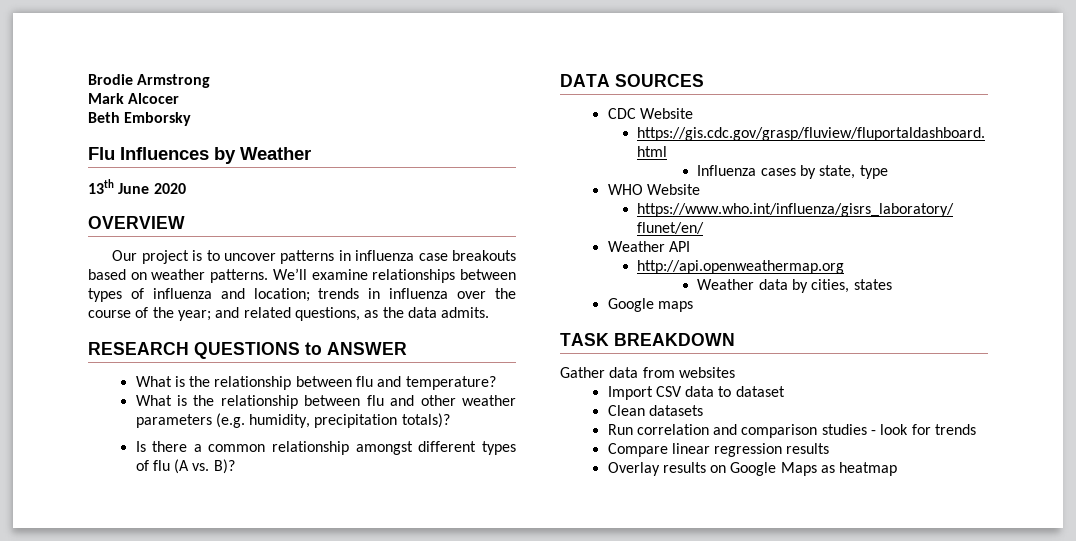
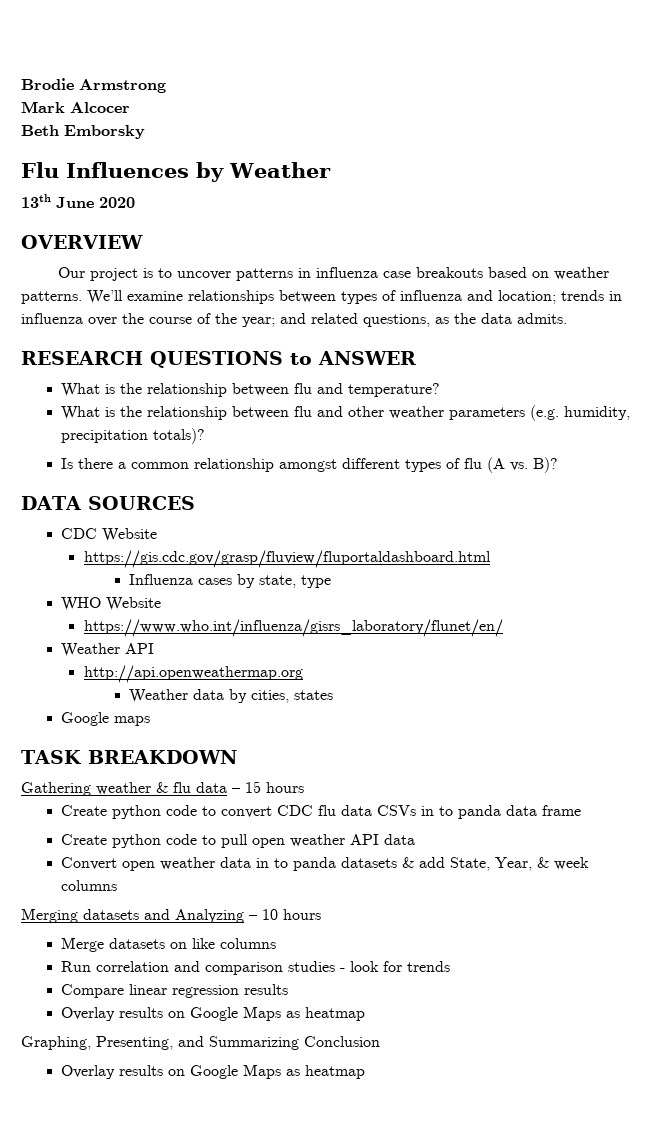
[560,367,735,378] [607,386,785,400] [607,405,703,416] Gather data from websites // Import CSV data to dataset // Clean datasets -> [21,781,304,796] [61,805,582,819] [61,834,416,848] [61,857,590,871] [61,880,118,891] [21,908,321,923] [61,937,277,952] Gathering weather & flu data – 15 hours // Create python code to convert CDC flu data CSVs in to panda data frame // Create python code to pull open weather API data // Convert open weather data in to panda datasets & add State, Year, & week columns // Merging datasets and Analyzing – 10 hours // Merge datasets on like columns
(898, 469) none -> [21,1036,380,1050] [61,1064,366,1079] // Graphing, Presenting, and Summarizing Conclusion // Overlay results on Google Maps as heatmap

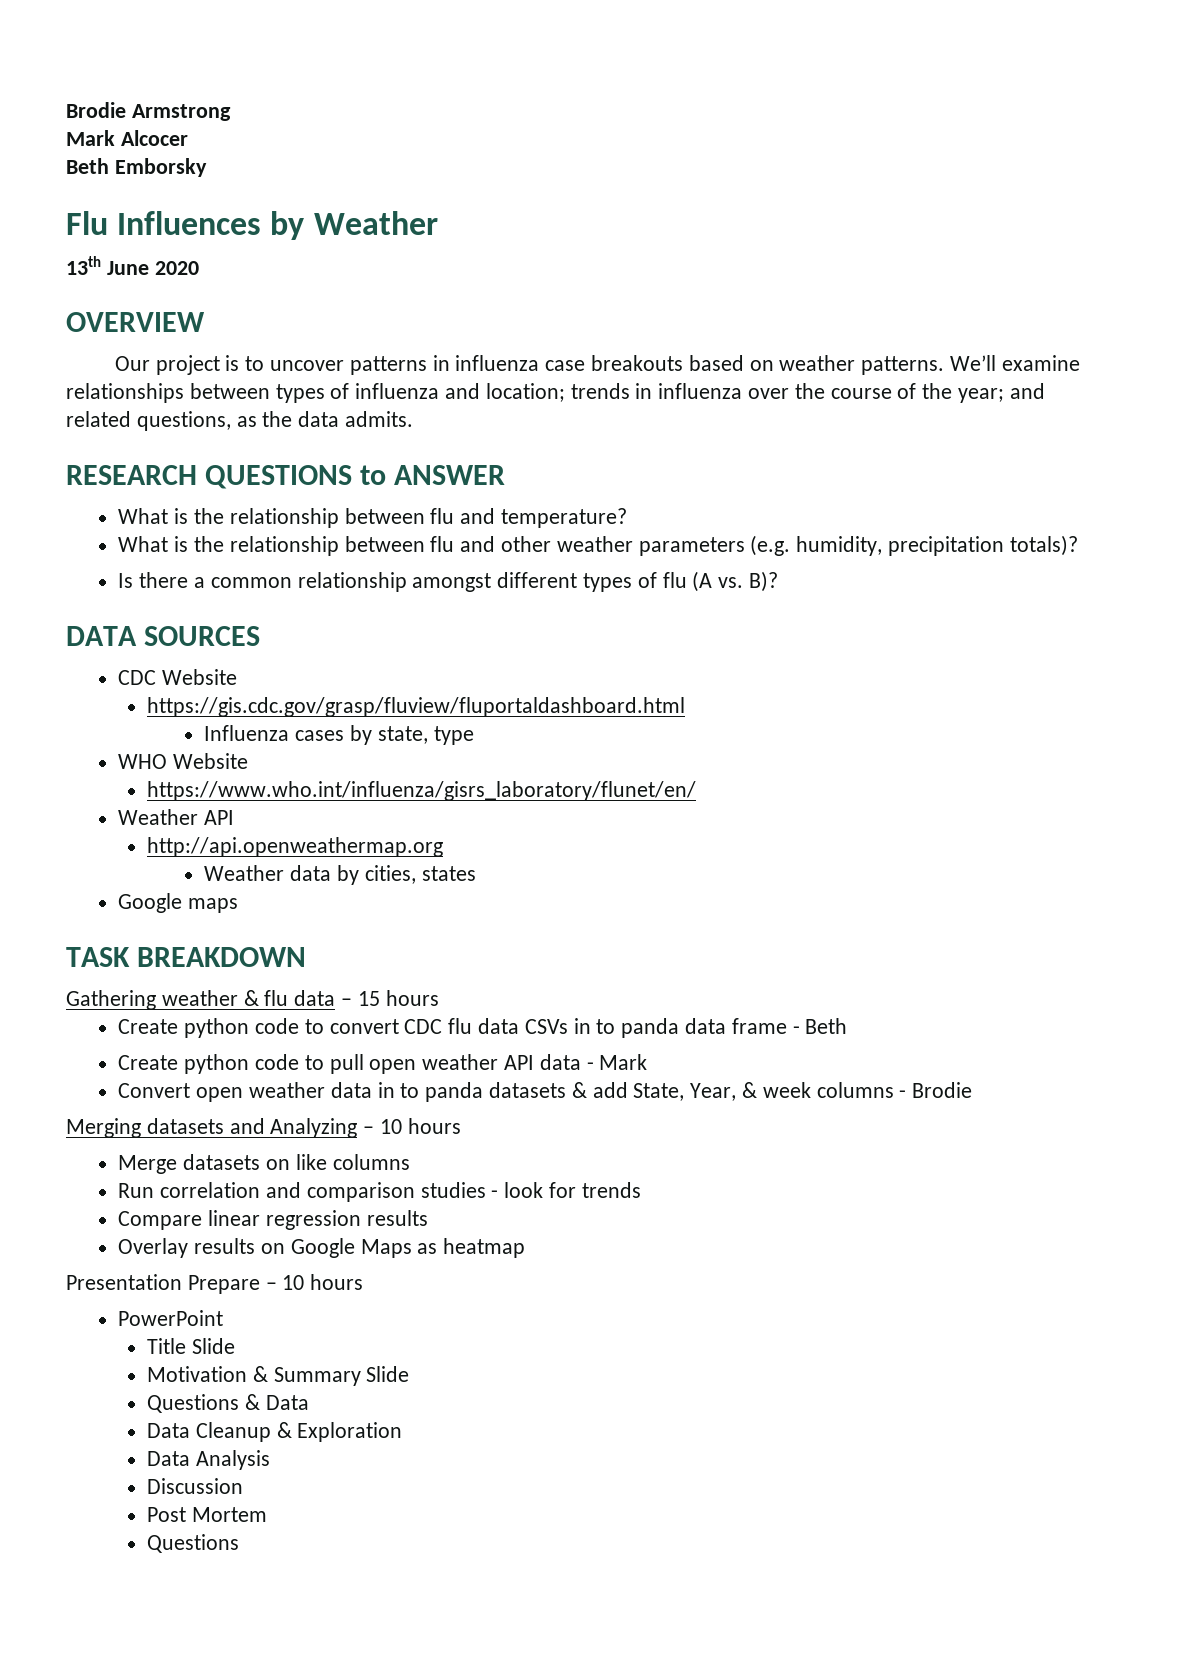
(582, 810) none -> [792,1018,848,1034] - Beth
(416, 839) none -> [586,1054,648,1070] - Mark
(118, 885) none -> [899,1082,973,1098] - Brodie
[21,1036,380,1050] [61,1064,366,1079] Graphing, Presenting, and Summarizing Conclusion // Overlay results on Google Maps as heatmap -> [66,1274,364,1294] [118,1310,224,1326] [147,1338,235,1354] [147,1366,410,1386] [147,1394,309,1413] [147,1422,403,1442] [147,1450,270,1470] [147,1478,244,1494] [147,1507,267,1522] [147,1534,240,1553] Presentation Prepare – 10 hours // PowerPoint // Title Slide // Motivation & Summary Slide // Questions & Data // Data Cleanup & Exploration // Data Analysis // Discussion // Post Mortem // Questions

